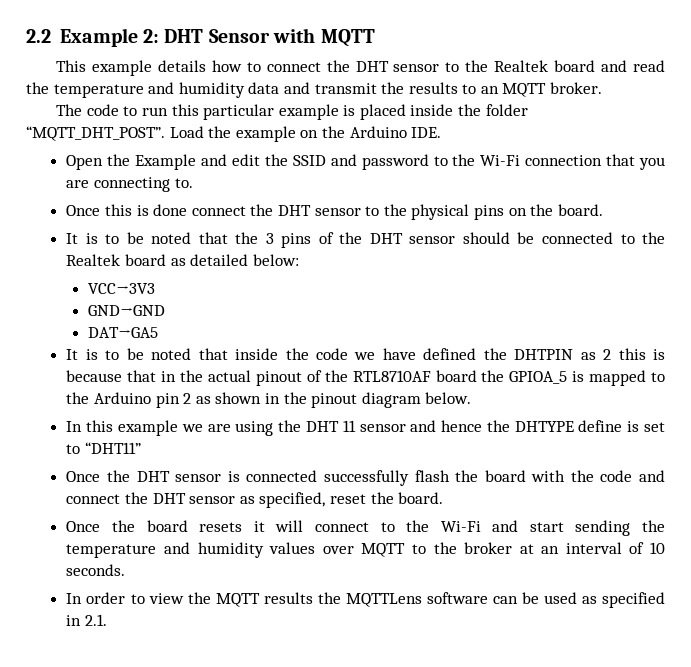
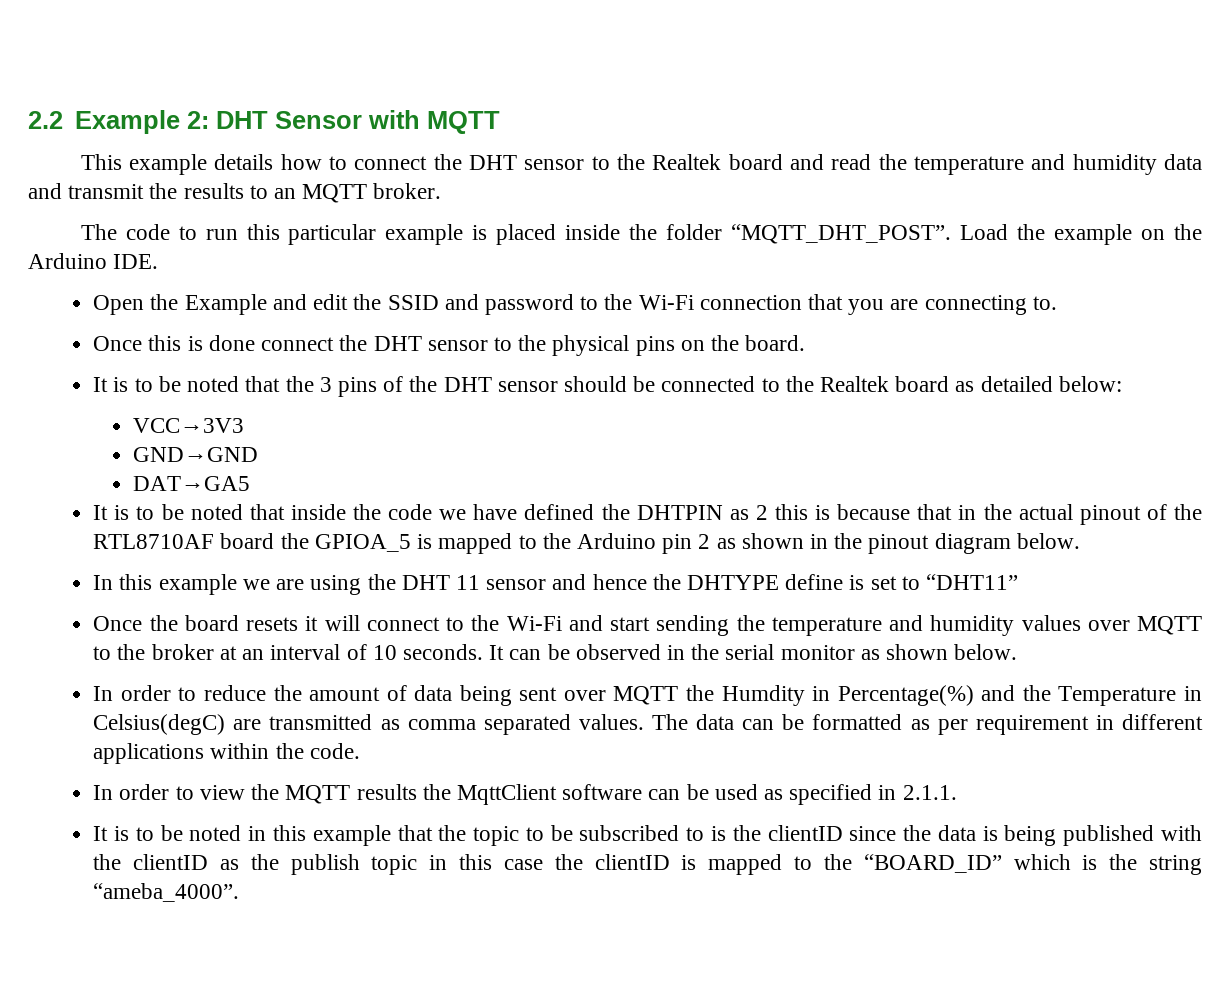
[66,470,665,486] [66,492,444,508] // Once the DHT sensor is connected successfully flash the board with the code and connect the DHT sensor as specified, reset the board. -> (1019, 582) none
(126, 570) none -> [489,644,1018,660] [93,685,1202,706] [93,714,1204,735] [93,743,360,764] It can be observed in the serial monitor as shown below. // In order to reduce the amount of data being sent over MQTT the Humdity in Percentage(%) and the Temperature in Celsius(degC) are transmitted as comma separated values. The data can be formatted as per requirement in different applications within the code.
[345,593,422,607] MQTTLens -> [456,784,557,805] MqttClient
[85,614,108,626] 2.1. -> [902,785,957,800] [93,825,1202,846] [93,854,1203,875] [93,883,240,902] 2.1.1. // It is to be noted in this example that the topic to be subscribed to is the clientID since the data is being published with the clientID as the publish topic in this case the clientID is mapped to the “BOARD_ID” which is the string “ameba_4000”.

